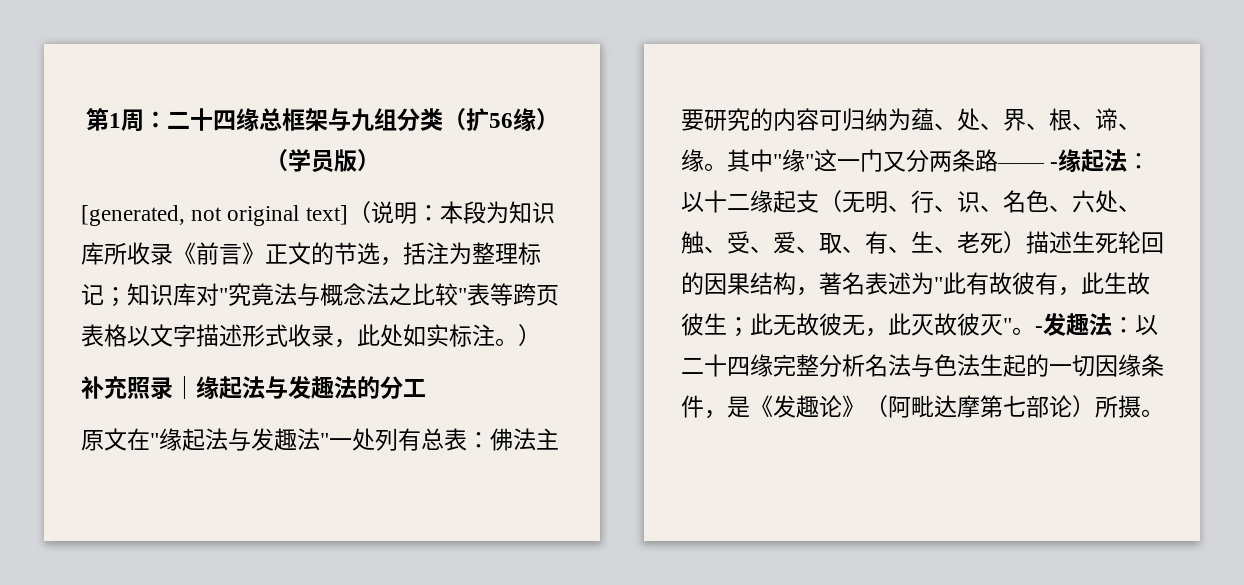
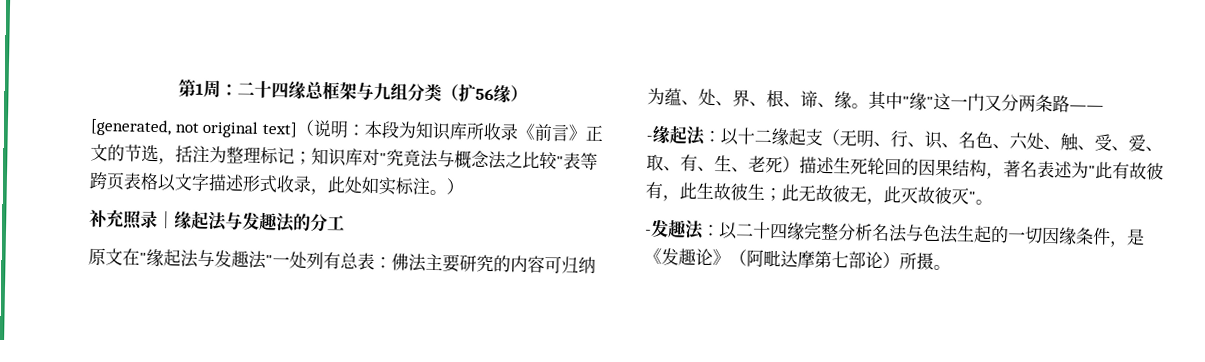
[265,149,380,172] （学员版） -> (528, 94) none
(1045, 166) none -> (1104, 108) //
(1035, 331) none -> (993, 202) //

